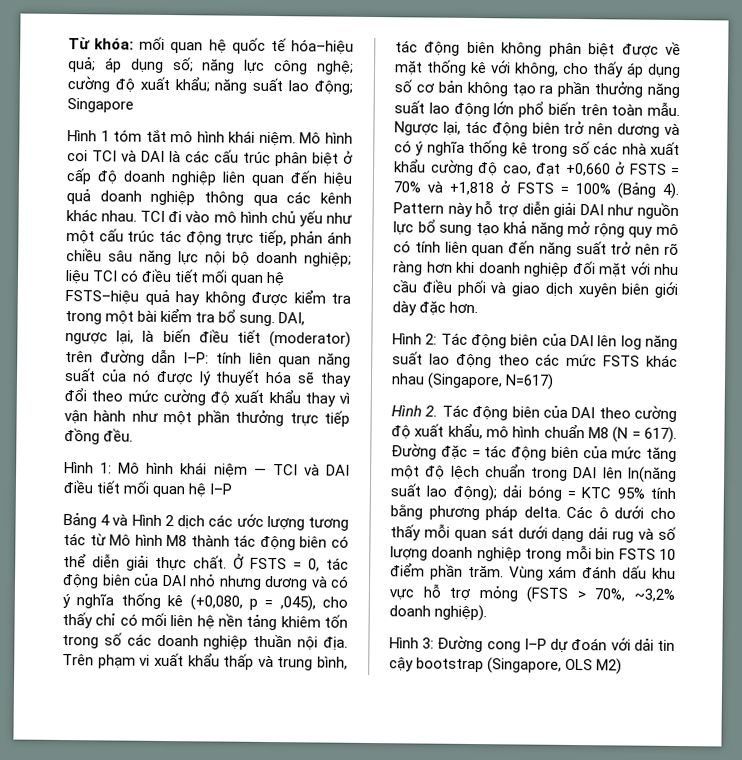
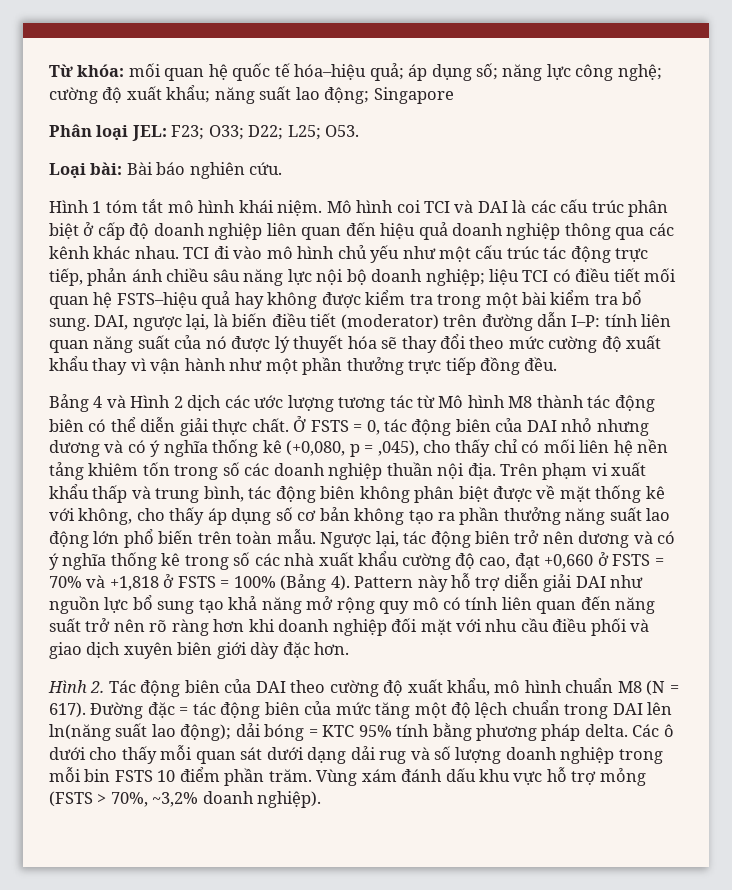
(134, 105) none -> [49,124,360,141] [49,162,283,179] // Phân loại JEL: F23; O33; D22; L25; O53. // Loại bài: Bài báo nghiên cứu.
[64,462,350,478] [63,480,233,498] // Hình 1: Mô hình khái niệm — TCI và DAI điều tiết mối quan hệ I–P -> (558, 364) none
[392,332,678,350] [392,351,678,369] [391,372,555,390] // Hình 2: Tác động biên của DAI lên log năng suất lao động theo các mức FSTS khác nhau (Singapore, N=617) -> (350, 648) none
[389,635,675,653] [389,657,623,675] // Hình 3: Đường cong I–P dự đoán với dải tin cậy bootstrap (Singapore, OLS M2) -> (322, 799) none

